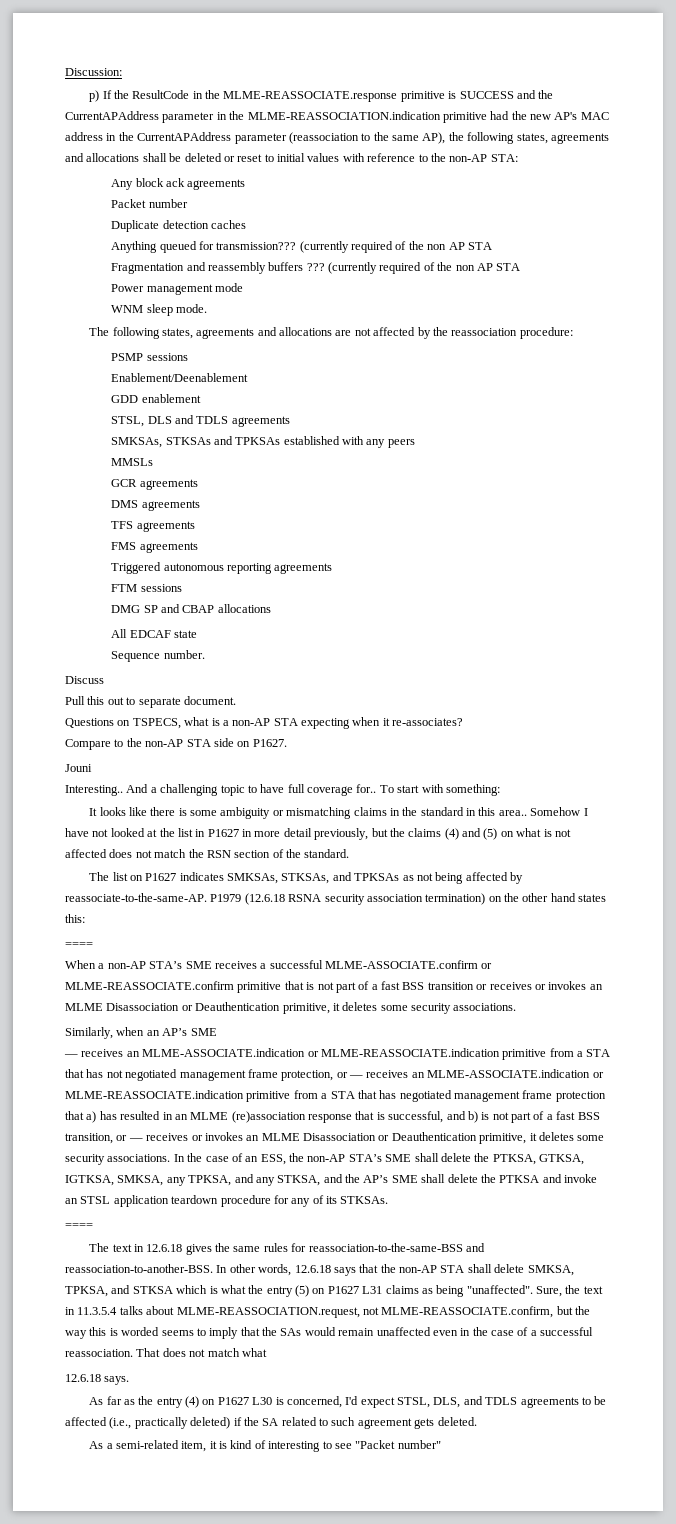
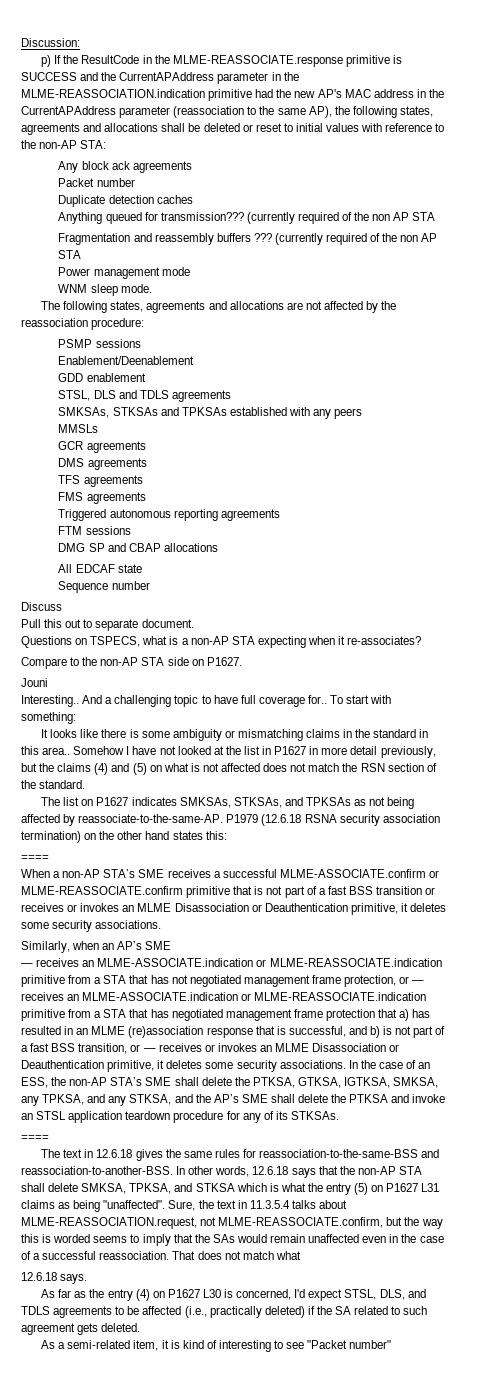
[163,650,205,659] number. -> [111,581,150,590] number

